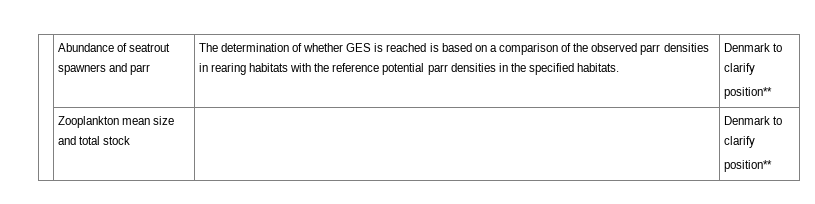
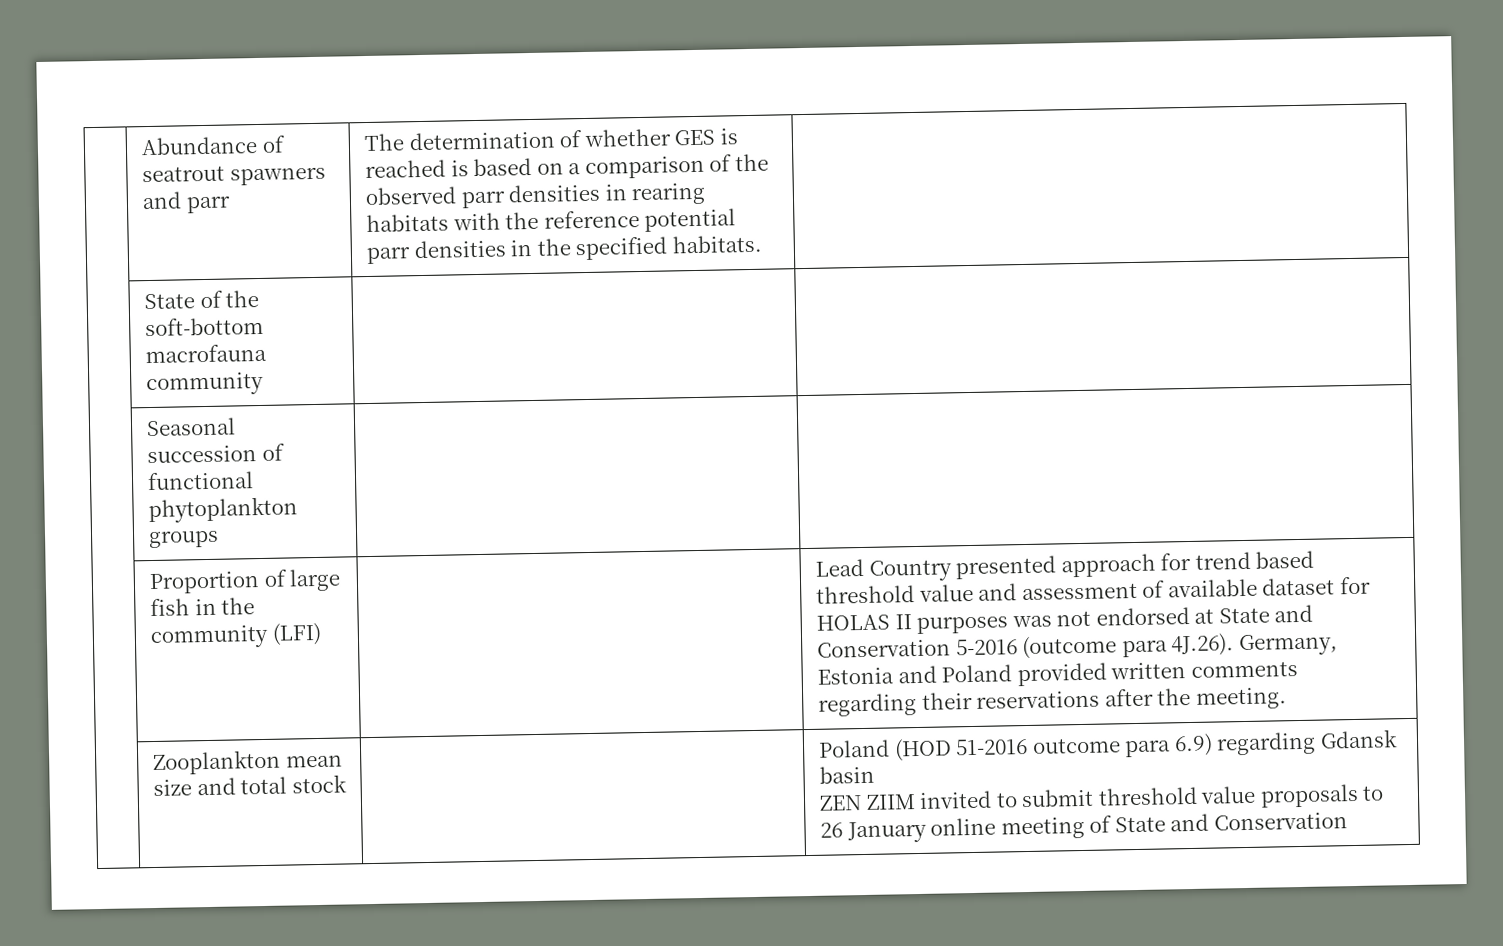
[723,43,782,52] [723,63,755,75] [723,87,772,99] Denmark to clarify // position** -> [144,289,260,310] [145,316,265,337] [145,343,268,364] [146,371,265,397] [146,417,237,437] [147,443,285,464] [147,471,255,491] [148,496,299,524] [148,529,220,549] [149,568,342,595] [150,597,256,617] [150,622,322,650] [815,550,1315,582] [816,576,1371,604] [816,604,1314,634] [817,633,1338,660] [817,661,1298,687] [818,687,1287,717] // | State of the soft-bottom macrofauna community | | // | Seasonal succession of functional phytoplankton groups | | // | Proportion of large fish in the community (LFI) | | Lead Country presented approach for trend based threshold value and assessment of available dataset for HOLAS II purposes was not endorsed at State and Conservation 5-2016 (outcome para 4J.26). Germany, Estonia and Poland provided written comments regarding their reservations after the meeting.
[723,116,782,125] [723,136,755,148] [723,160,772,172] Denmark to clarify // position** -> [818,729,1398,762] [819,765,876,784] [819,783,1385,811] [820,812,1348,844] Poland (HOD 51-2016 outcome para 6.9) regarding Gdansk basin // ZEN ZIIM invited to submit threshold value proposals to 26 January online meeting of State and Conservation

